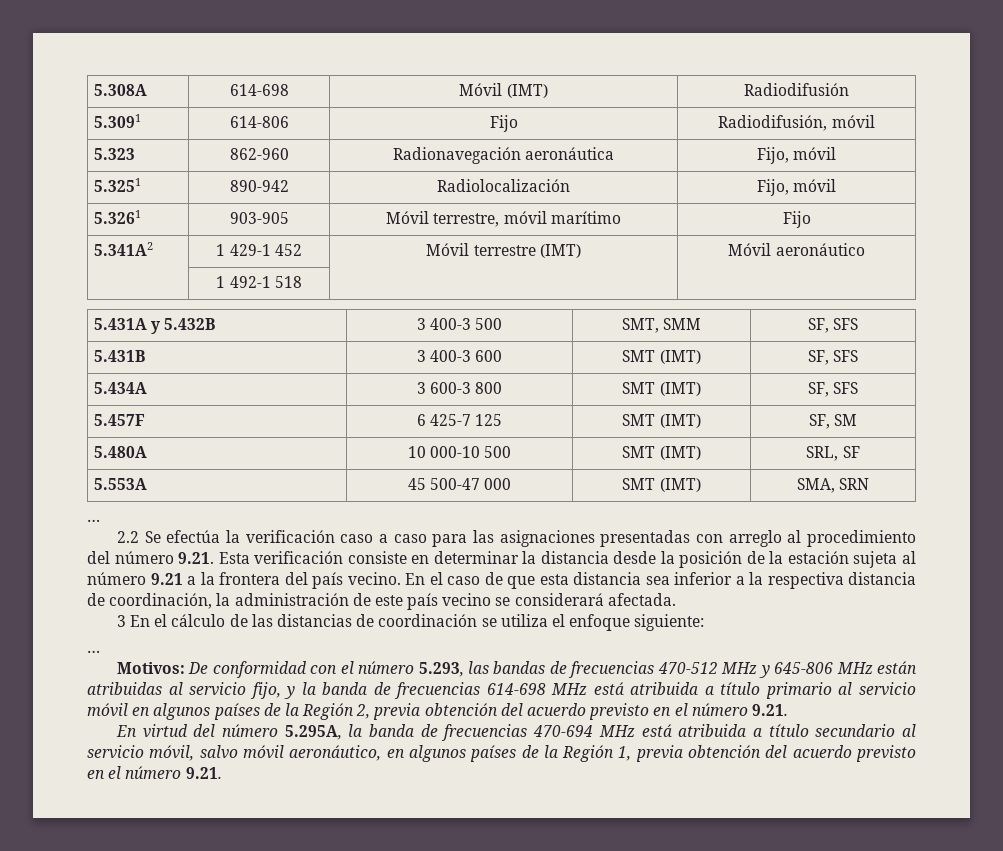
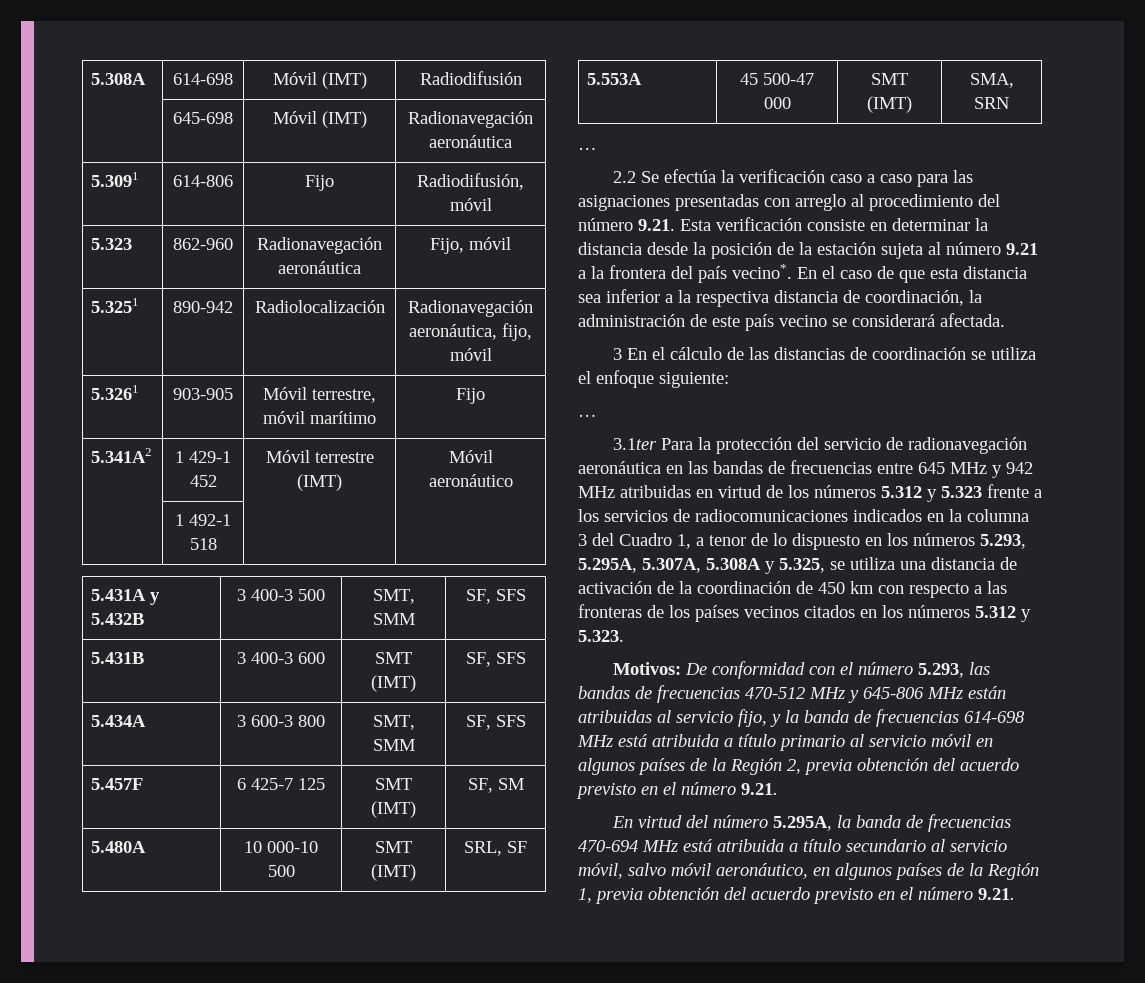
(849, 89) none -> [173,112,233,124] [272,111,367,128] [408,111,533,128] [429,135,512,148] // | 645-698 | Móvil (IMT) | Radionavegación aeronáutica
[756,179,789,196] Fijo, -> [408,300,533,317] [409,323,532,341] Radionavegación aeronáutica, fijo,
[622,382,701,396] SMT (IMT) -> [372,715,415,730] [372,739,415,751] SMT, SMM
[347,572,401,585] vecino. -> [732,264,792,279] vecino*.
(100, 651) none -> [613,437,1028,454] [578,460,1033,478] [578,484,1042,502] [578,509,1029,522] [578,533,1026,550] [578,557,1017,574] [578,581,1007,598] [578,604,1031,622] [578,630,624,642] // 3.1ter Para la protección del servicio de radionavegación aeronáutica en las bandas de frecuencias entre 645 MHz y 942 MHz atribuidas en virtud de los números 5.312 y 5.323 frente a los servicios de radiocomunicaciones indicados en la columna 3 del Cuadro 1, a tenor de lo dispuesto en los números 5.293, 5.295A, 5.307A, 5.308A y 5.325, se utiliza una distancia de activación de la coordinación de 450 km con respecto a las fronteras de los países vecinos citados en los números 5.312 y 5.323.

